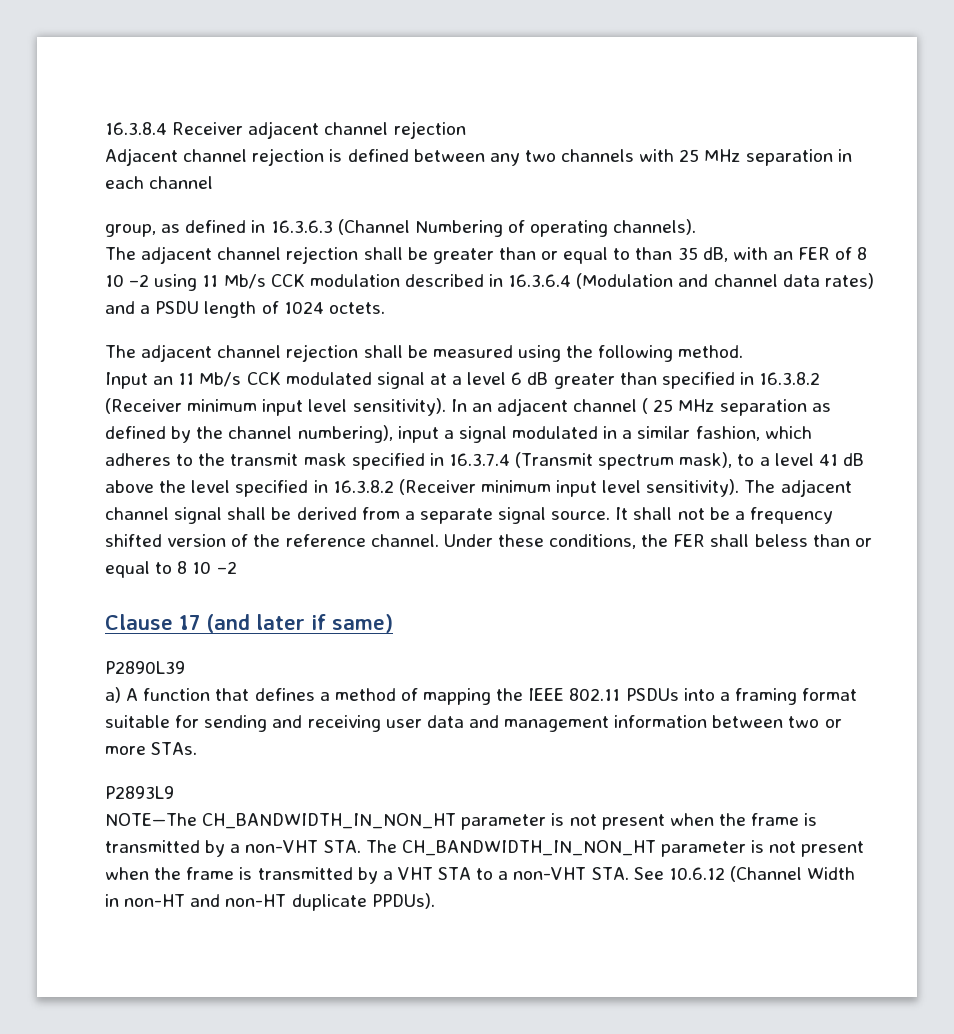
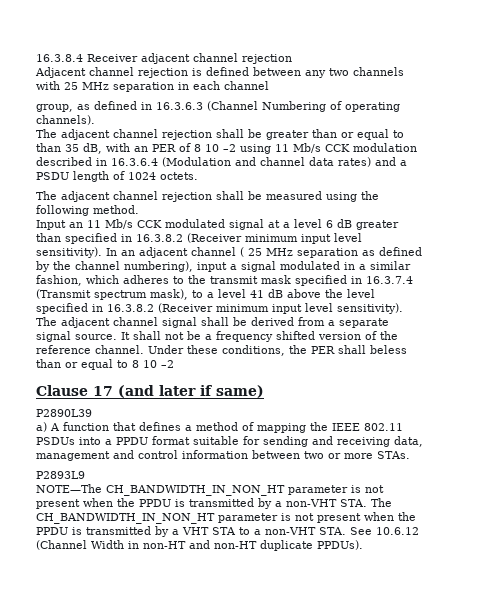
[798,247,831,260] FER -> [152,144,176,152] PER
[673,534,706,547] FER -> [311,346,335,354] PER
[734,688,797,705] framing -> [116,437,148,445] PPDU
[385,715,610,732] user data and management -> [394,436,423,447] [36,450,178,461] data, management and control
[751,813,800,826] frame -> [139,499,171,507] PPDU
[186,867,235,880] frame -> [36,527,68,535] PPDU

